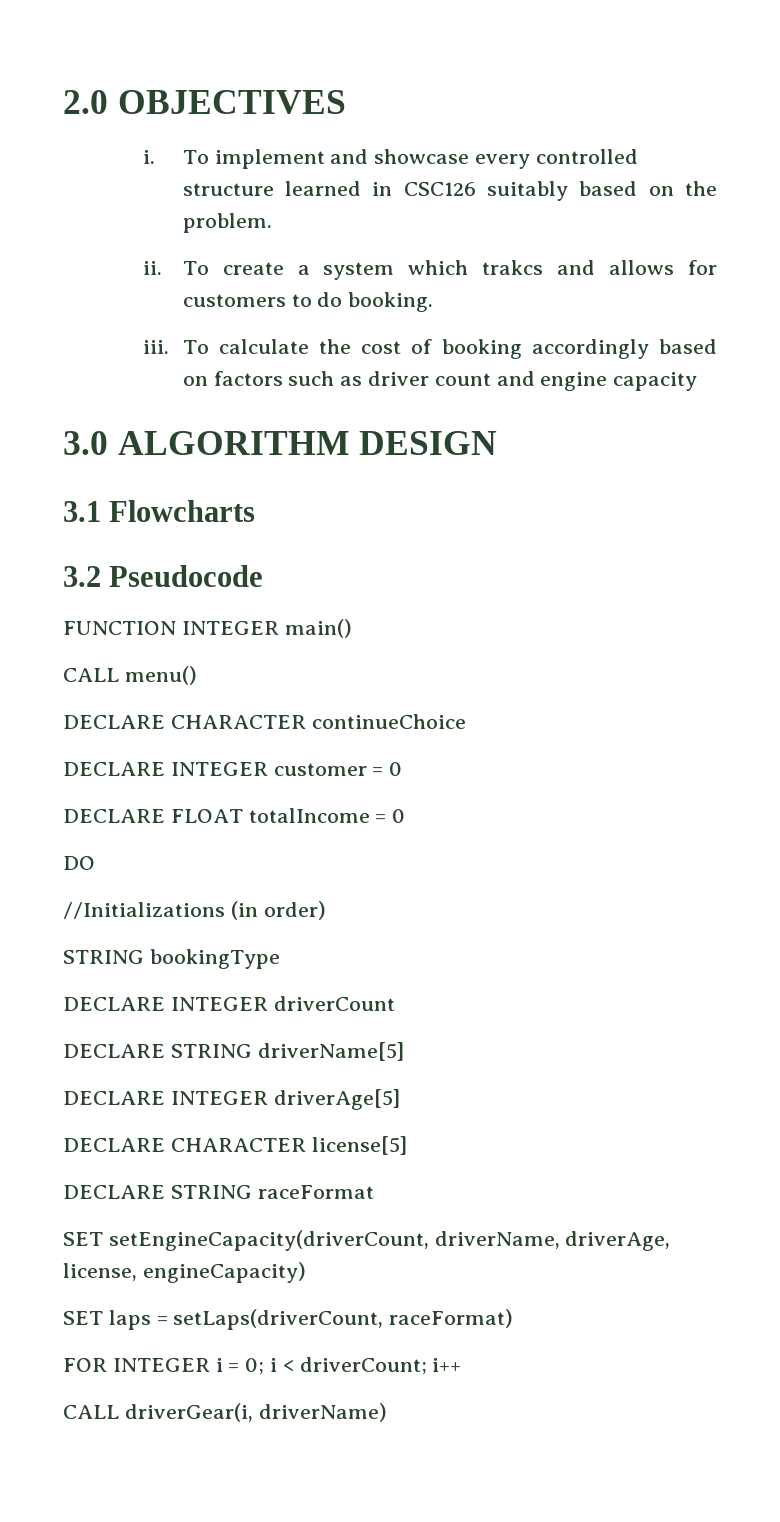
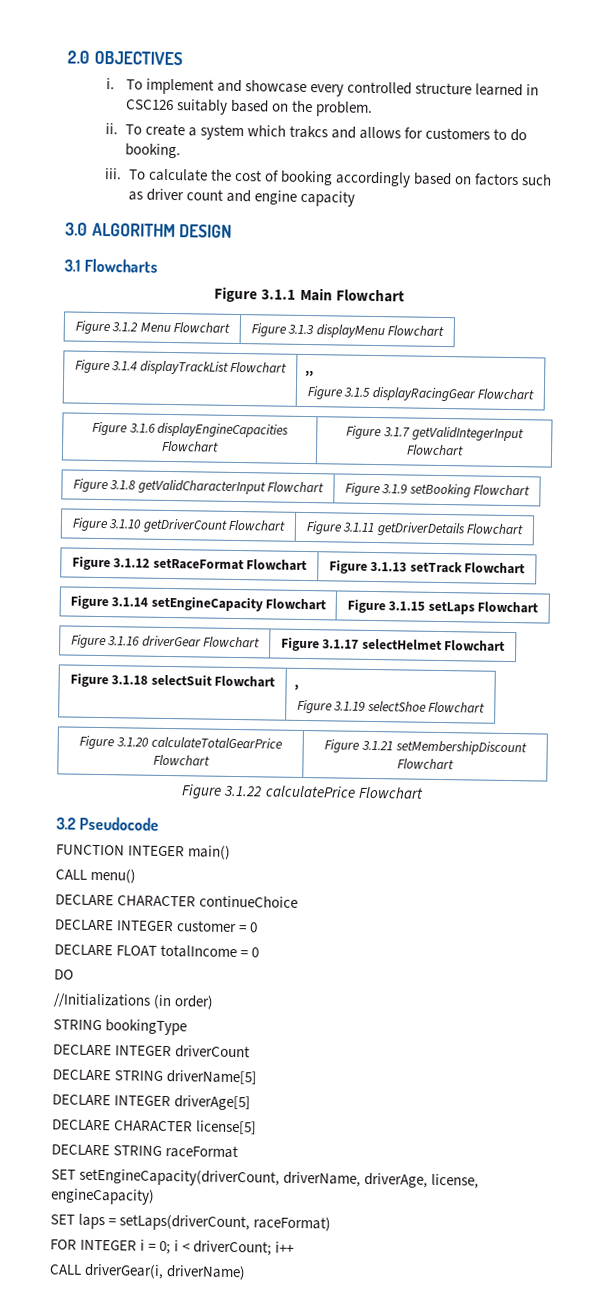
(256, 511) none -> [214,286,405,303] [74,320,231,335] [250,323,445,339] [74,359,288,375] [304,369,314,377] [306,386,535,402] [91,421,290,438] [162,440,219,452] [346,425,524,442] [405,444,464,456] [72,478,325,495] [344,482,531,498] [71,517,287,533] [305,521,524,537] [71,555,308,572] [328,559,526,575] [69,594,327,612] [346,598,539,615] [70,634,261,649] [280,636,506,652] [69,672,276,688] [293,683,299,690] [296,699,486,714] [79,735,283,750] [152,754,210,766] [324,739,527,756] [397,758,454,770] [181,784,424,799] // Figure 3.1.1 Main Flowchart // Figure 3.1.2 Menu Flowchart | Figure 3.1.3 displayMenu Flowchart // Figure 3.1.4 displayTrackList Flowchart | ,, // Figure 3.1.5 displayRacingGear Flowchart // Figure 3.1.6 displayEngineCapacities Flowchart | Figure 3.1.7 getValidIntegerInput Flowchart // Figure 3.1.8 getValidCharacterInput Flowchart | Figure 3.1.9 setBooking Flowchart // Figure 3.1.10 getDriverCount Flowchart | Figure 3.1.11 getDriverDetails Flowchart // Figure 3.1.12 setRaceFormat Flowchart | Figure 3.1.13 setTrack Flowchart // Figure 3.1.14 setEngineCapacity Flowchart | Figure 3.1.15 setLaps Flowchart // Figure 3.1.16 driverGear Flowchart | Figure 3.1.17 selectHelmet Flowchart // Figure 3.1.18 selectSuit Flowchart | , // Figure 3.1.19 selectShoe Flowchart // Figure 3.1.20 calculateTotalGearPrice Flowchart | Figure 3.1.21 setMembershipDiscount Flowchart // Figure 3.1.22 calculatePrice Flowchart

